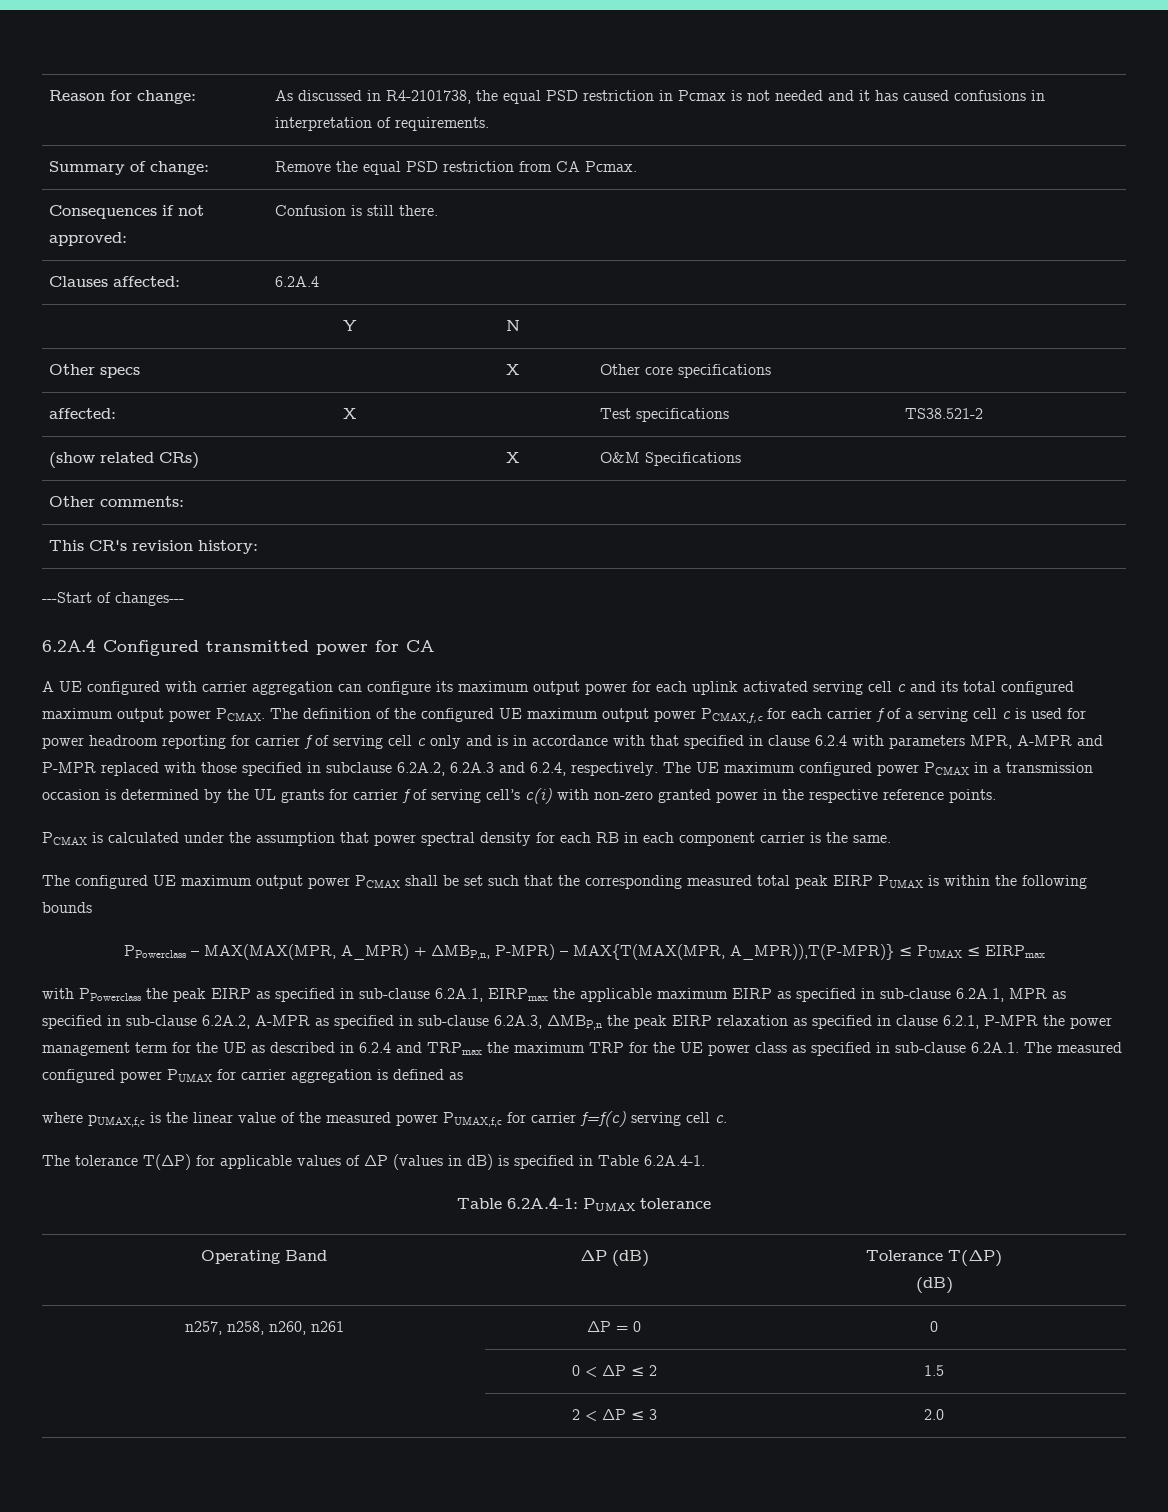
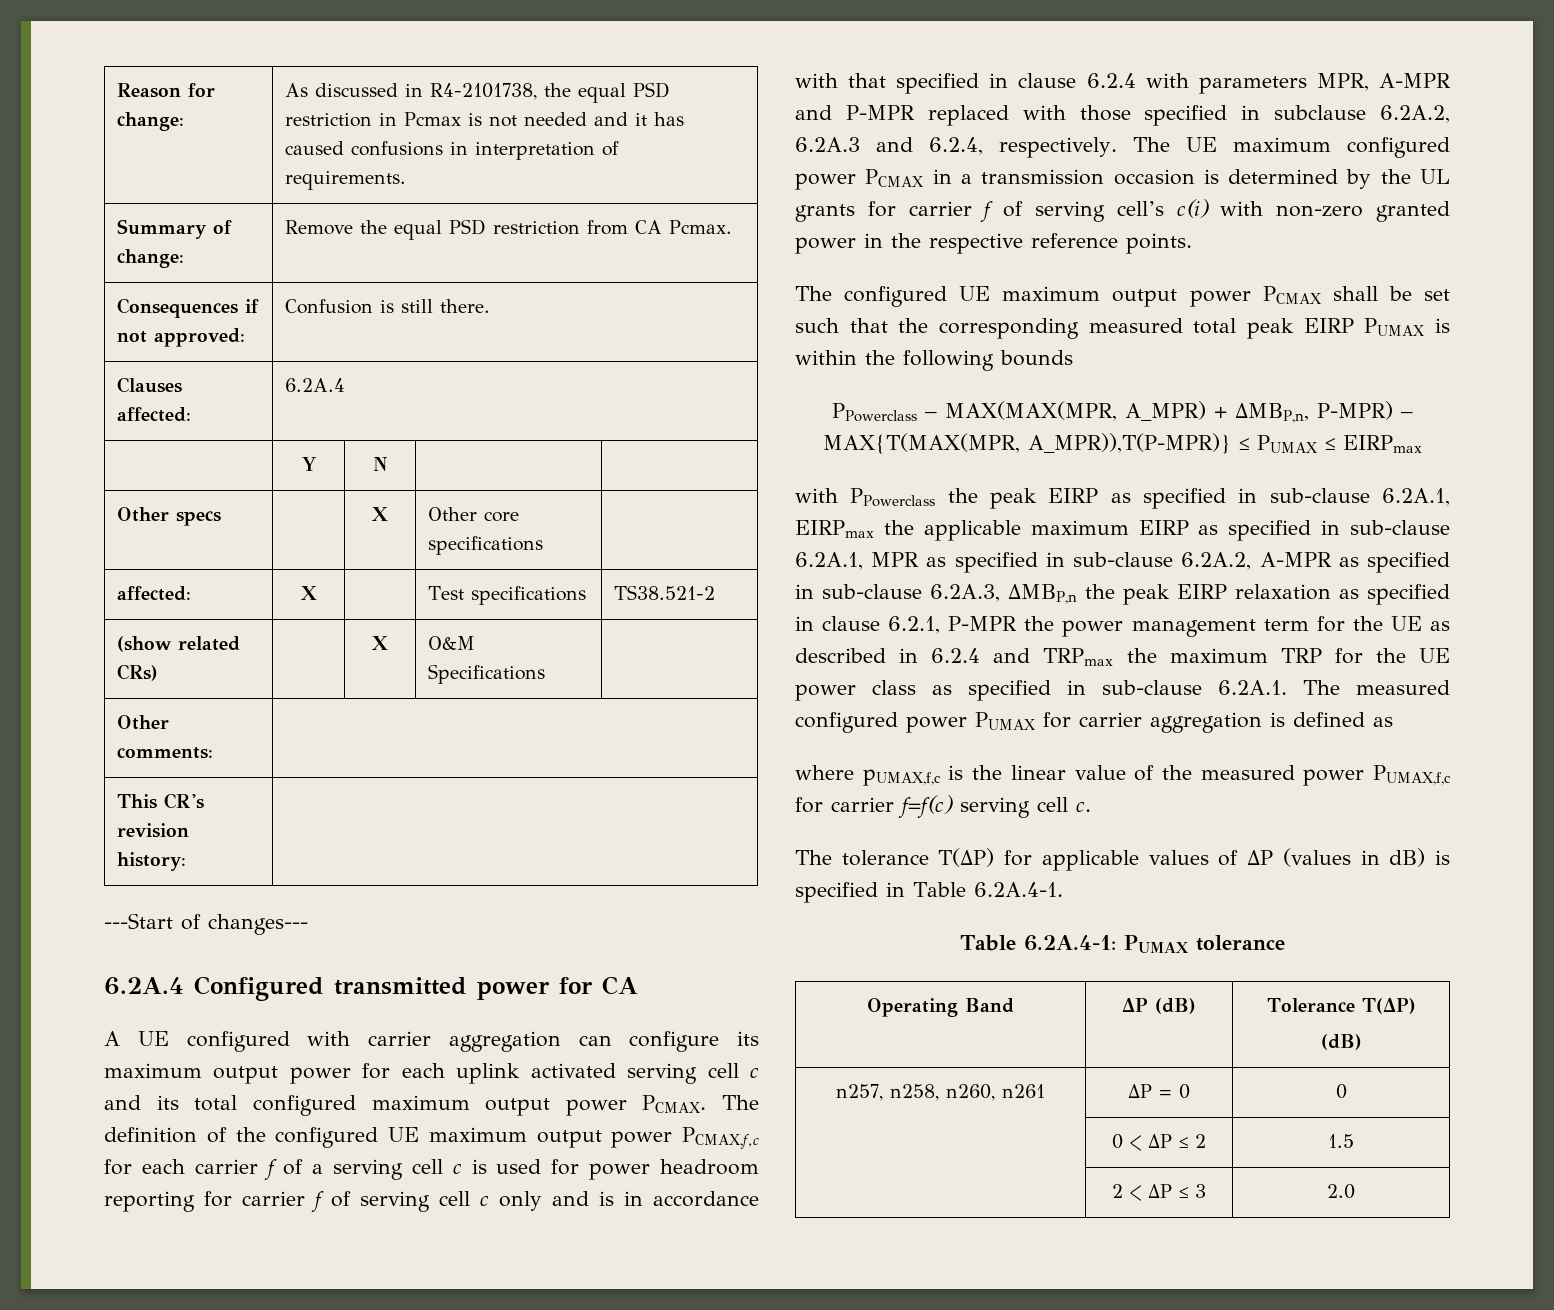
[42,832,891,846] // PCMAX is calculated under the assumption that power spectral density for each RB in each component carrier is the same. -> (1192, 243) none

